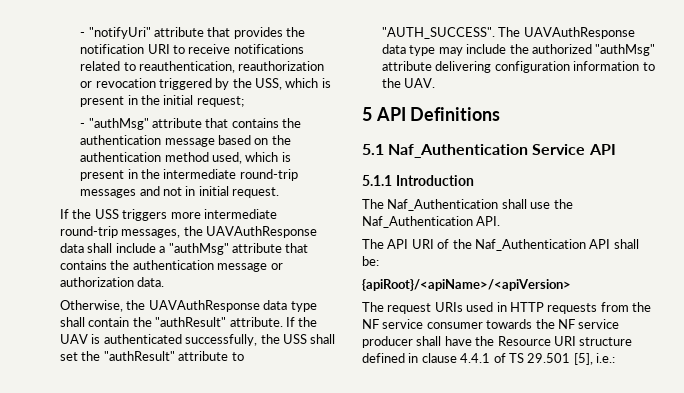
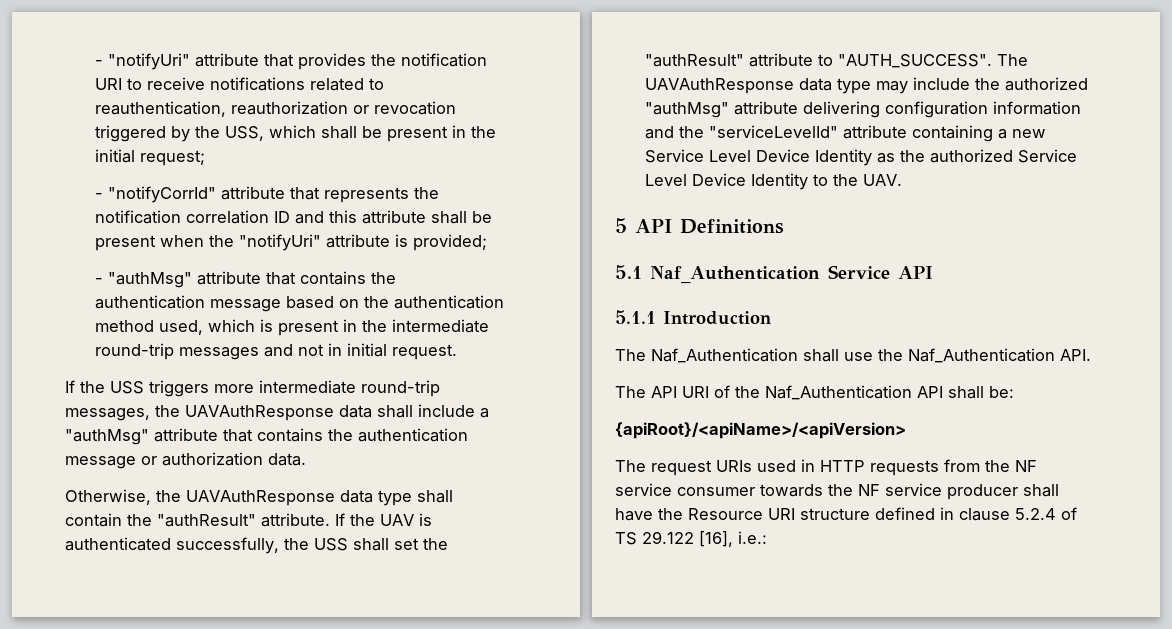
[321,78,331,88] is -> [321,126,383,139] shall be
(244, 101) none -> [95,186,440,203] [95,210,493,224] [95,234,488,251] // - "notifyCorrId" attribute that represents the notification correlation ID and this attribute shall be present when the "notifyUri" attribute is provided;
(640, 66) none -> [645,125,1047,142] [645,149,1078,166] [645,173,809,190] and the "serviceLevelId" attribute containing a new Service Level Device Identity as the authorized Service Level Device Identity
[460,353,491,363] 4.4.1 -> [1015,508,1056,520] 5.2.4
[527,353,593,365] 29.501 [5], -> [642,531,733,547] 29.122 [16],

